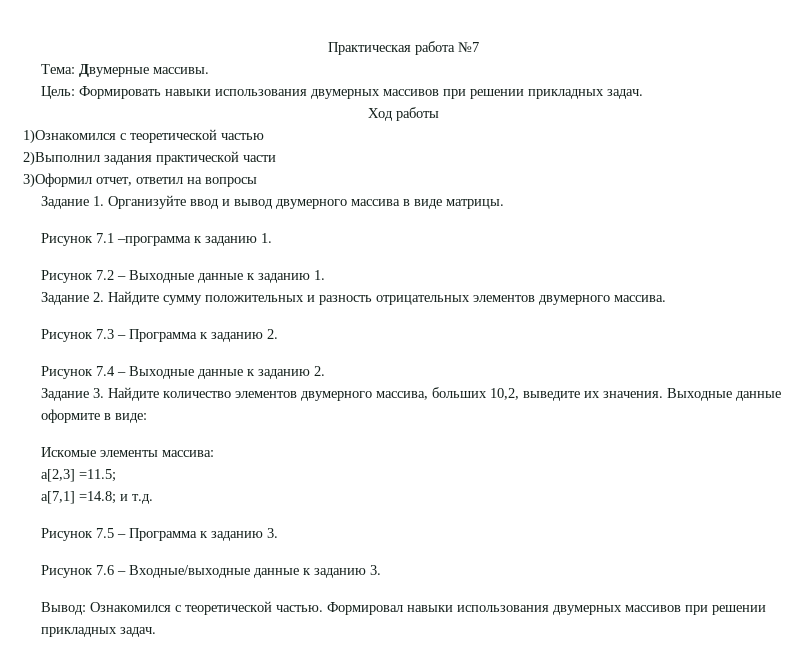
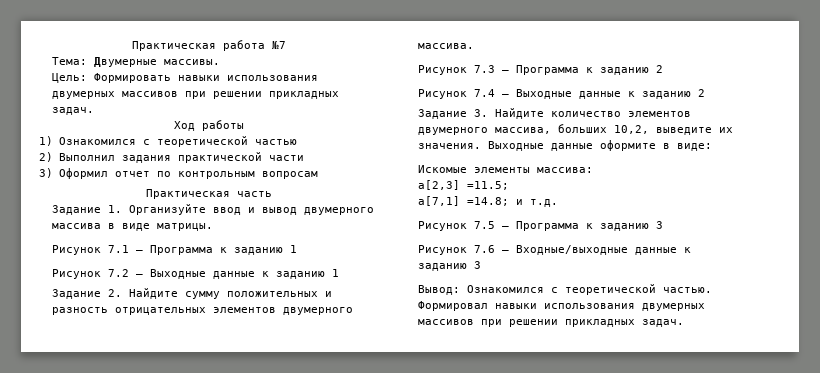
[23,129,116,144] 1)Ознакомился -> [39,136,136,146] 1) Ознакомился
[23,151,100,166] 2)Выполнил -> [39,152,115,162] 2) Выполнил
[23,173,257,188] 3)Оформил отчет, ответил на вопросы -> [39,168,318,179] [145,189,272,199] 3) Оформил отчет по контрольным вопросам // Практическая часть
[117,233,273,246] –программа к заданию 1. -> [135,245,297,255] – Программа к заданию 1
[314,270,326,280] 1. -> [331,269,339,277] 1
[267,329,279,339] 2. -> [655,65,663,73] 2
[314,366,326,376] 2. -> [697,89,705,97] 2
[267,528,279,538] 3. -> [655,221,663,229] 3
[370,565,382,575] 3. -> [473,261,481,269] 3

